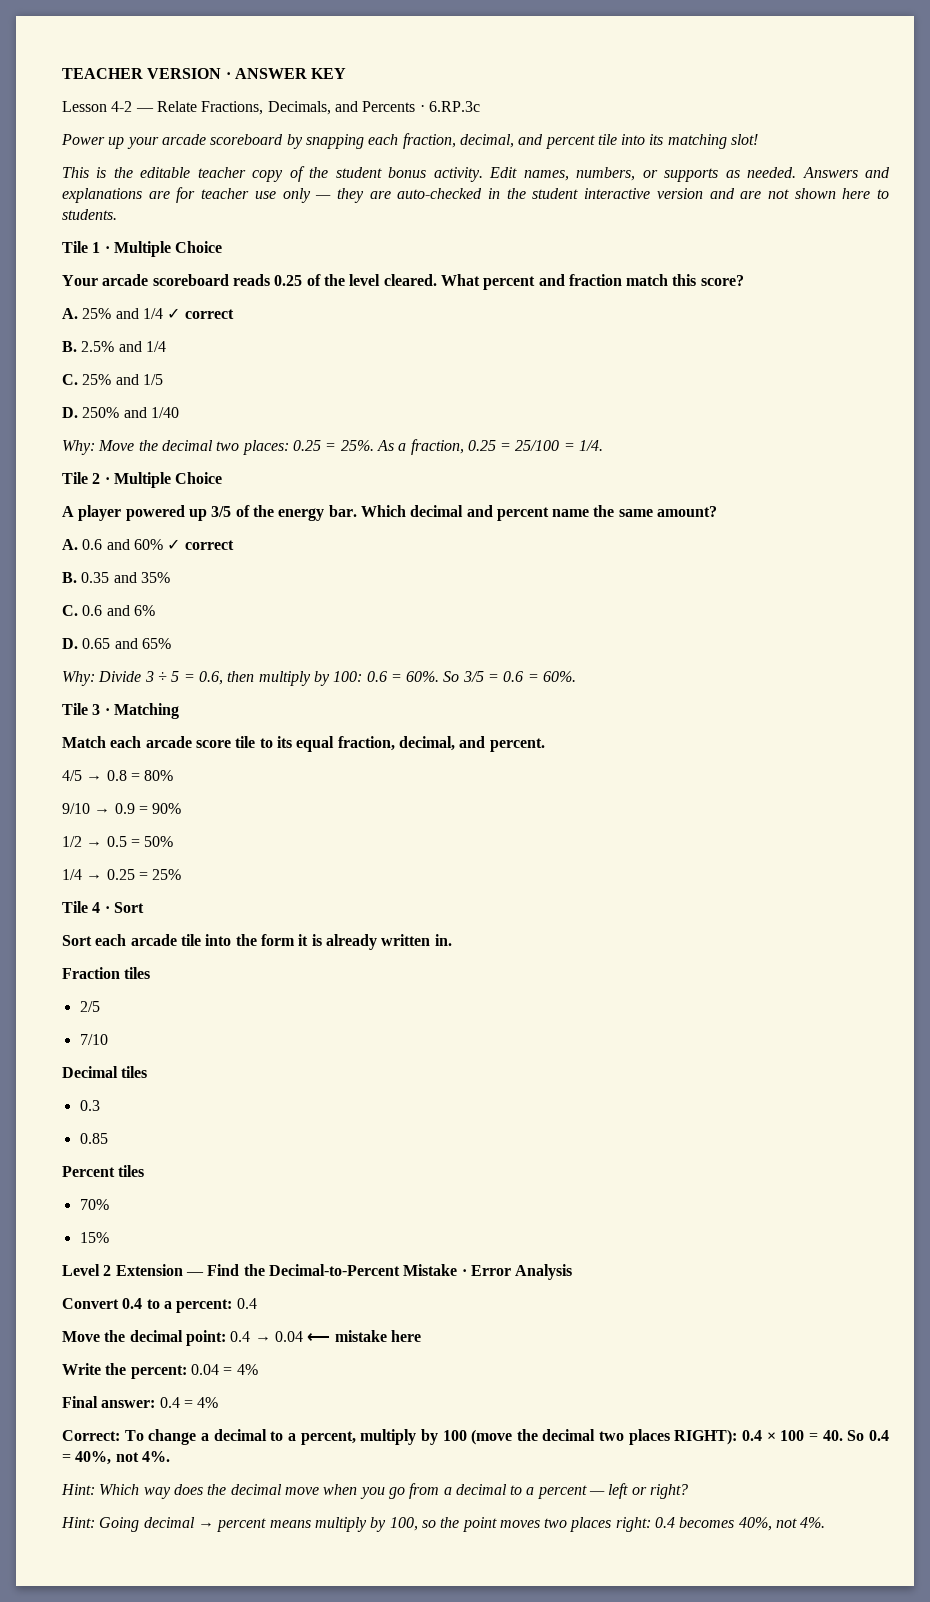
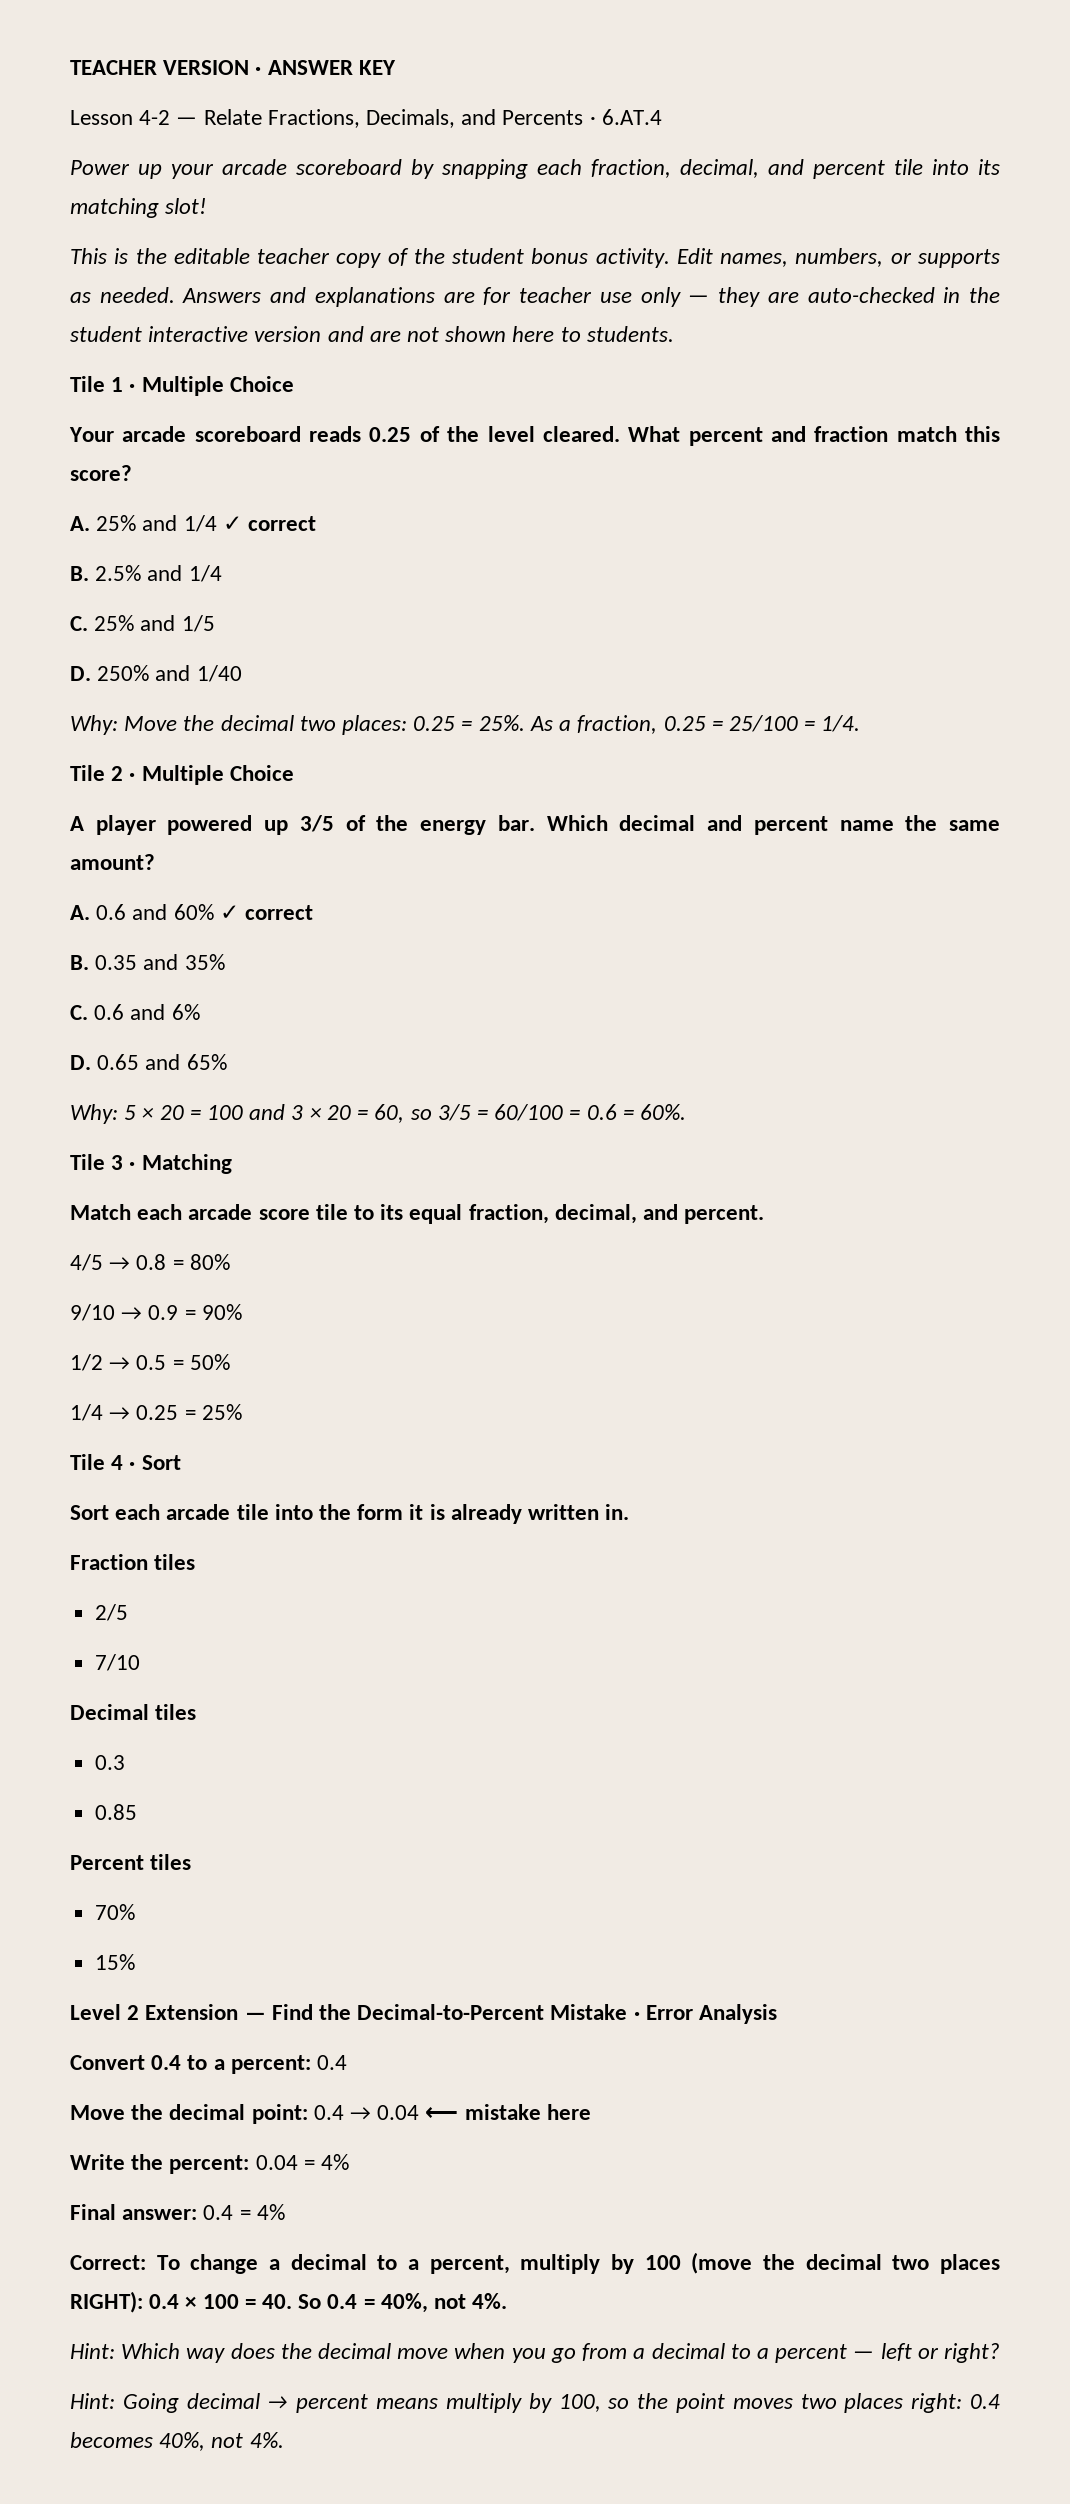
[428,101,480,112] 6.RP.3c -> [601,109,662,125] 6.AT.4
[98,671,484,686] Divide 3 ÷ 5 = 0.6, then multiply by 100: 0.6 = 60%. So 3/5 -> [124,1104,564,1123] 5 × 20 = 100 and 3 × 20 = 60, so 3/5 = 60/100

